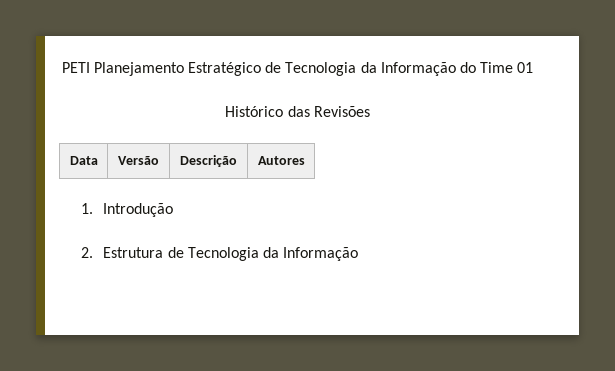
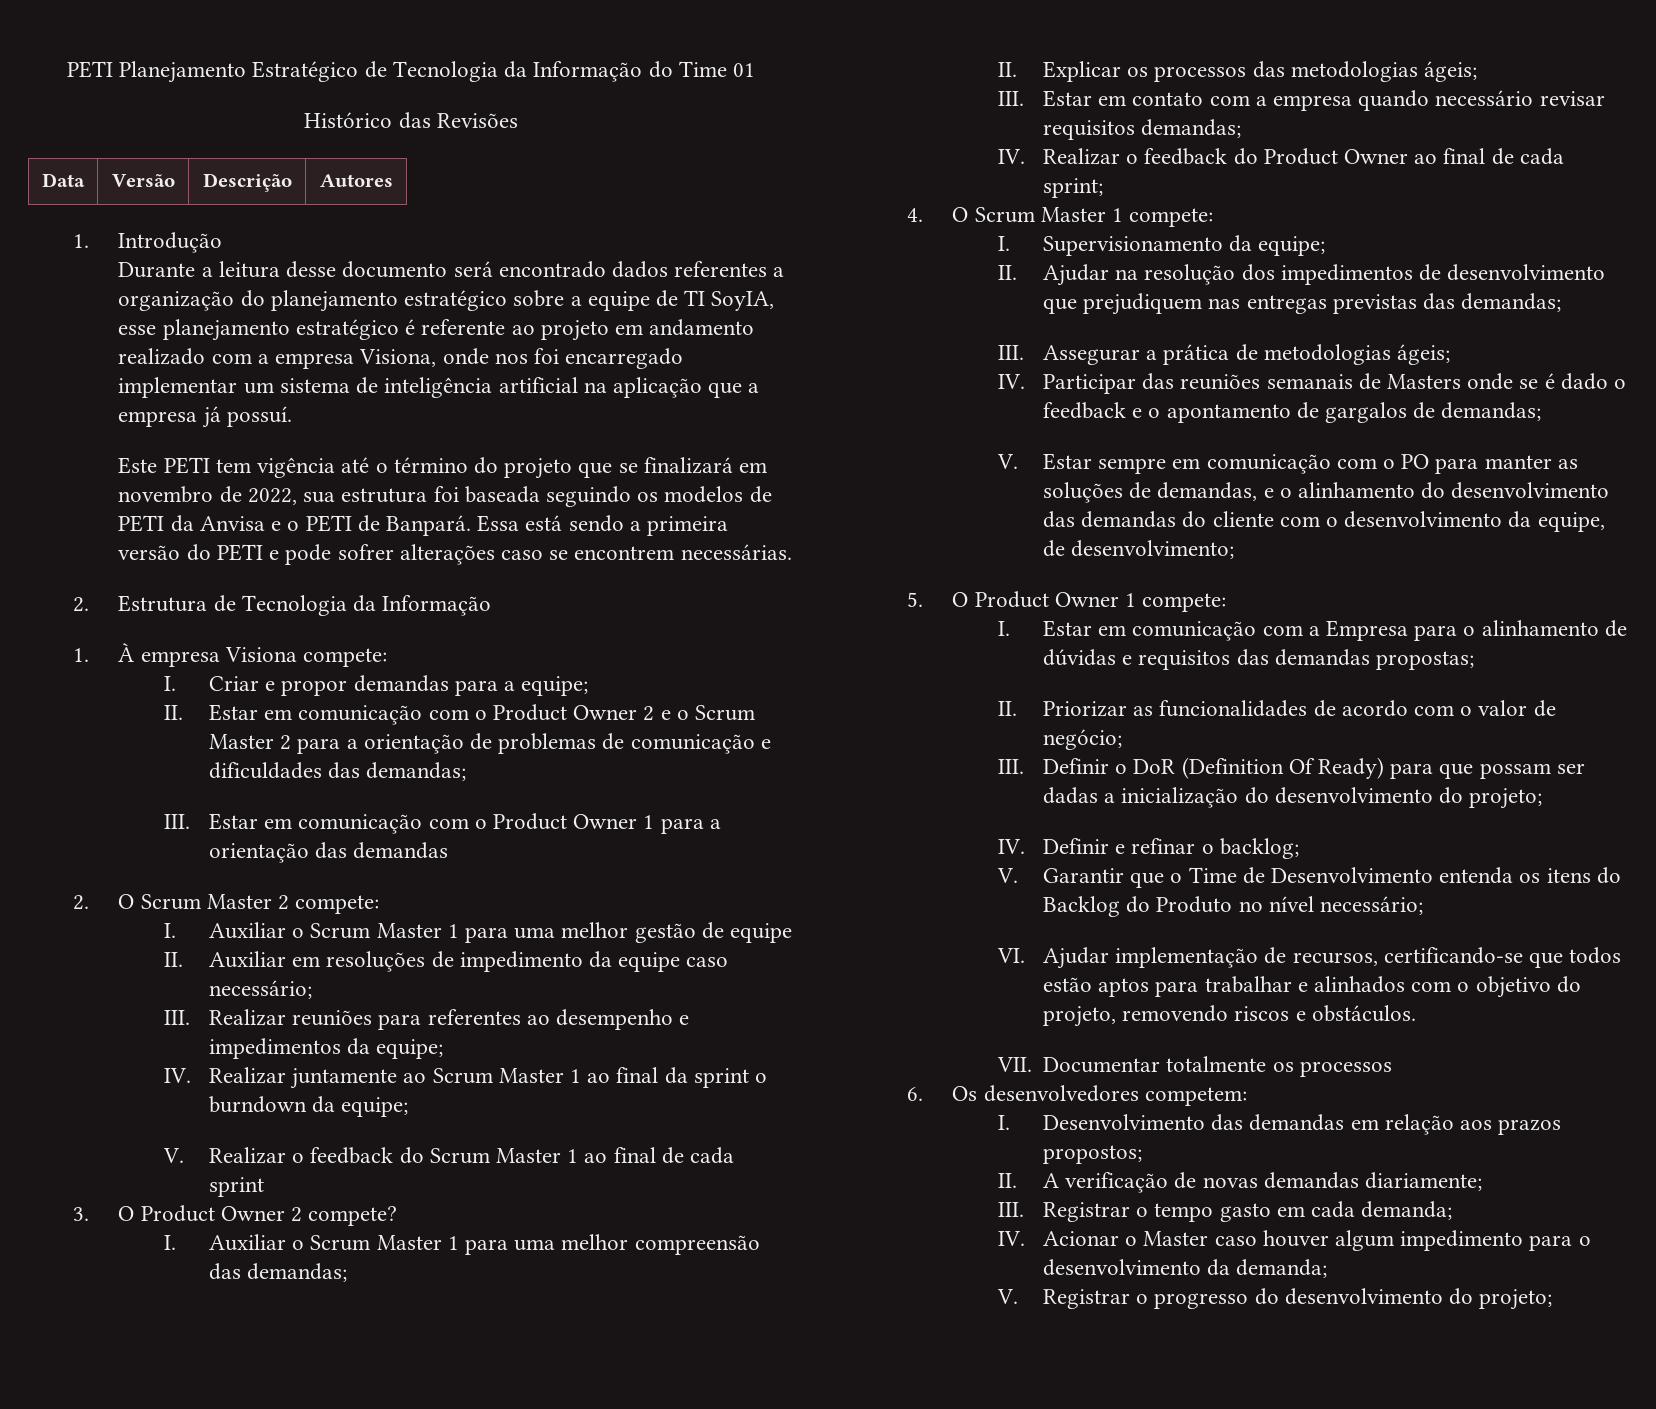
(174, 210) none -> [118,261,785,278] [118,290,775,312] [118,319,755,341] [118,348,684,369] [118,377,760,398] [118,406,292,428] [118,457,767,479] [118,486,772,507] [118,515,728,536] [118,544,792,565] // Durante a leitura desse documento será encontrado dados referentes a organização do planejamento estratégico sobre a equipe de TI SoyIA, esse planejamento estratégico é referente ao projeto em andamento realizado com a empresa Visiona, onde nos foi encarregado implementar um sistema de inteligência artificial na aplicação que a empresa já possuí. // Este PETI tem vigência até o término do projeto que se finalizará em novembro de 2022, sua estrutura foi baseada seguindo os modelos de PETI da Anvisa e o PETI de Banpará. Essa está sendo a primeira versão do PETI e pode sofrer alterações caso se encontrem necessárias.
(359, 254) none -> [73,643,388,667] [163,675,589,696] [163,704,756,725] [208,733,771,754] [208,762,467,781] [163,813,721,834] [208,842,449,863] [73,894,380,914] [163,922,793,943] [163,951,729,972] [208,980,312,999] [163,1009,690,1030] [208,1038,444,1059] [163,1067,768,1089] [208,1096,409,1117] [162,1147,735,1164] [208,1177,264,1197] [73,1205,398,1226] [163,1234,760,1255] [208,1263,348,1282] [997,61,1477,82] [997,90,1605,111] [1042,119,1242,140] [997,148,1564,165] [1042,178,1103,198] [907,207,1214,227] [997,235,1326,256] [997,264,1606,286] [1042,293,1562,315] [997,344,1450,365] [997,373,1627,394] [1042,402,1542,423] [996,453,1578,474] [1042,482,1610,503] [1042,511,1605,532] [1042,540,1235,559] [907,591,1227,612] [997,620,1627,641] [1042,649,1474,670] [997,700,1556,717] [1042,729,1122,750] [997,757,1585,779] [1042,787,1543,809] [997,838,1299,859] [996,867,1621,888] [1042,896,1423,917] [996,947,1622,969] [1042,976,1581,998] [1042,1005,1416,1027] [996,1056,1392,1077] [907,1085,1247,1106] [997,1114,1562,1135] [1042,1145,1142,1164] [997,1172,1482,1193] [997,1201,1453,1222] [997,1230,1591,1251] [1042,1259,1328,1278] [996,1288,1553,1310] // 1. À empresa Visiona compete: // I. Criar e propor demandas para a equipe; // II. Estar em comunicação com o Product Owner 2 e o Scrum Master 2 para a orientação de problemas de comunicação e dificuldades das demandas; // III. Estar em comunicação com o Product Owner 1 para a orientação das demandas // 2. O Scrum Master 2 compete: // I. Auxiliar o Scrum Master 1 para uma melhor gestão de equipe // II. Auxiliar em resoluções de impedimento da equipe caso necessário; // III. Realizar reuniões para referentes ao desempenho e impedimentos da equipe; // IV. Realizar juntamente ao Scrum Master 1 ao final da sprint o burndown da equipe; // V. Realizar o feedback do Scrum Master 1 ao final de cada sprint // 3. O Product Owner 2 compete? // I. Auxiliar o Scrum Master 1 para uma melhor compreensão das demandas; // II. Explicar os processos das metodologias ágeis; // III. Estar em contato com a empresa quando necessário revisar requisitos demandas; // IV. Realizar o feedback do Product Owner ao final de cada sprint; // 4. O Scrum Master 1 compete: // I. Supervisionamento da equipe; // II. Ajudar na resolução dos impedimentos de desenvolvimento que prejudiquem nas entregas previstas das demandas; // III. Assegurar a prática de metodologias ágeis; // IV. Participar das reuniões semanais de Masters onde se é dado o feedback e o apontamento de gargalos de demandas; // V. Estar sempre em comunicação com o PO para manter as soluções de demandas, e o alinhamento do desenvolvimento das demandas do cliente com o desenvolvimento da equipe, de desenvolvimento; // 5. O Product Owner 1 compete: // I. Estar em comunicação com a Empresa para o alinhamento de dúvidas e requisitos das demandas propostas; // II. Priorizar as funcionalidades de acordo com o valor de negócio; // III. Definir o DoR (Definition Of Ready) para que possam ser dadas a inicialização do desenvolvimento do projeto; // IV. Definir e refinar o backlog; // V. Garantir que o Time de Desenvolvimento entenda os itens do Backlog do Produto no nível necessário; // VI. Ajudar implementação de recursos, certificando-se que todos estão aptos para trabalhar e alinhados com o objetivo do projeto, removendo riscos e obstáculos. // VII. Documentar totalmente os processos // 6. Os desenvolvedores competem: // I. Desenvolvimento das demandas em relação aos prazos propostos; // II. A verificação de novas demandas diariamente; // III. Registrar o tempo gasto em cada demanda; // IV. Acionar o Master caso houver algum impedimento para o desenvolvimento da demanda; // V. Registrar o progresso do desenvolvimento do projeto;

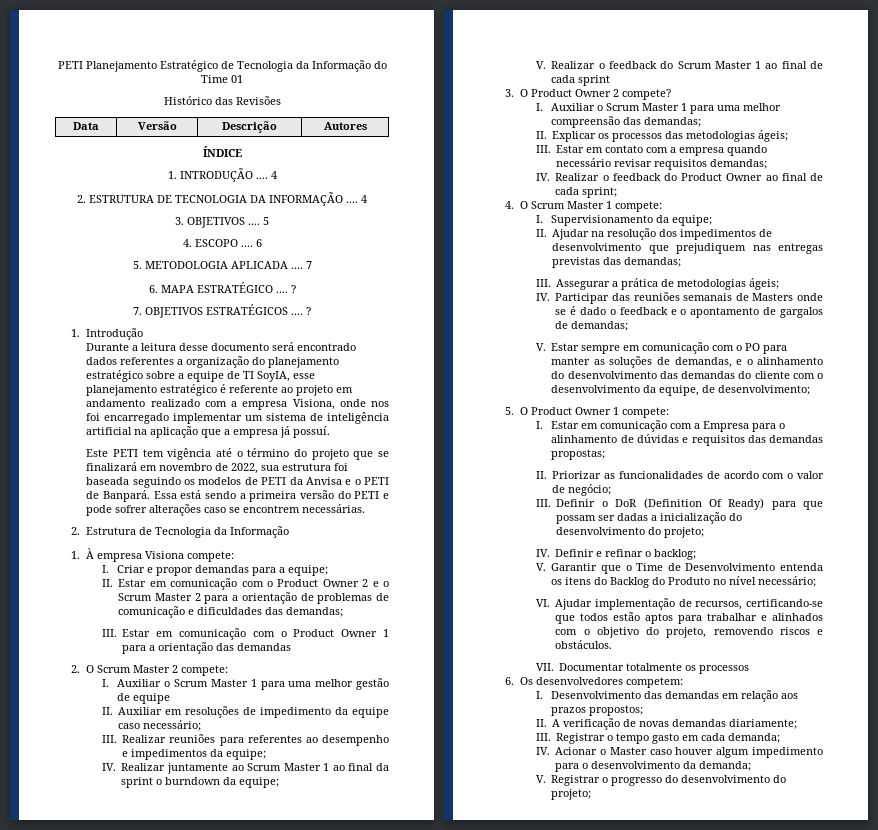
(393, 180) none -> [202,146,242,157] [167,168,277,182] [77,192,367,206] [175,217,269,228] [182,239,262,247] [132,261,312,269] [148,282,296,293] [133,304,311,318] // ÍNDICE // 1. INTRODUÇÃO .... 4 // 2. ESTRUTURA DE TECNOLOGIA DA INFORMAÇÃO .... 4 // 3. OBJETIVOS .... 5 // 4. ESCOPO .... 6 // 5. METODOLOGIA APLICADA .... 7 // 6. MAPA ESTRATÉGICO .... ? // 7. OBJETIVOS ESTRATÉGICOS .... ?

